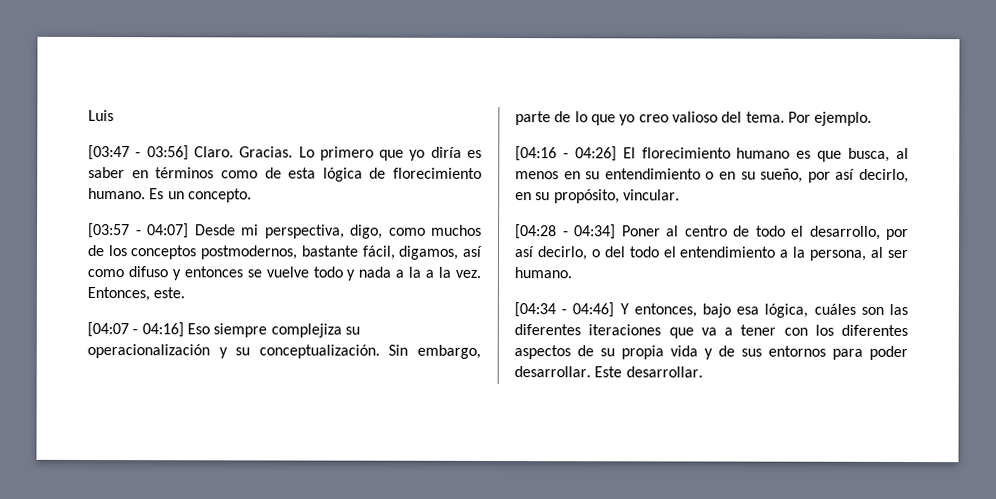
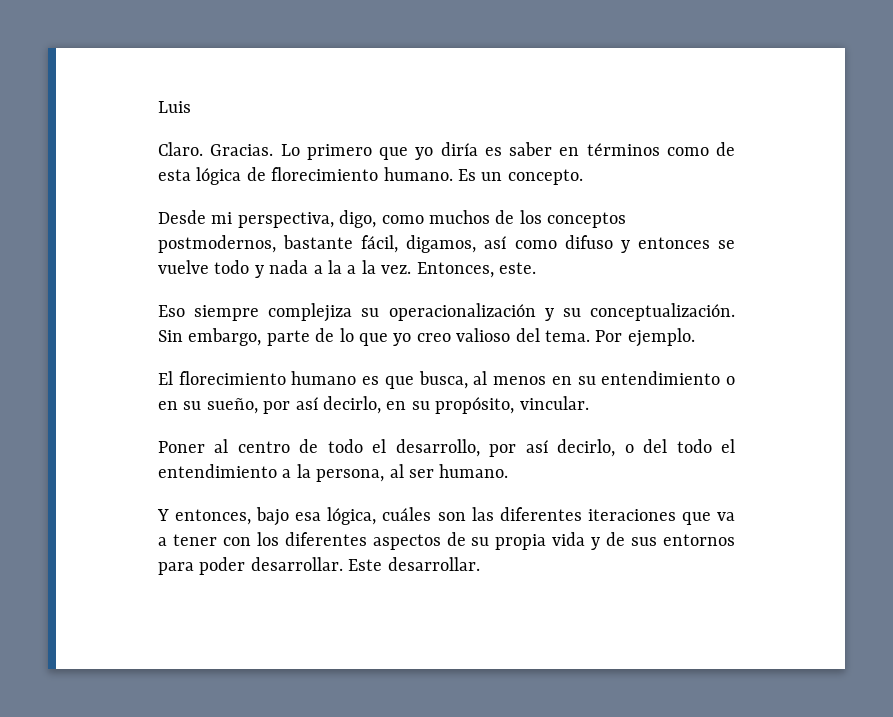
[88,144,189,161] [03:47 - 03:56] -> (191, 107) none
[88,222,189,239] [03:57 - 04:07] -> (583, 177) none
[87,321,184,338] [04:07 - 04:16] -> (536, 268) none
[515,146,617,162] [04:16 - 04:26] -> (695, 337) none
[515,224,616,240] [04:28 - 04:34] -> (589, 403) none
[514,302,615,318] [04:34 - 04:46] -> (509, 471) none

